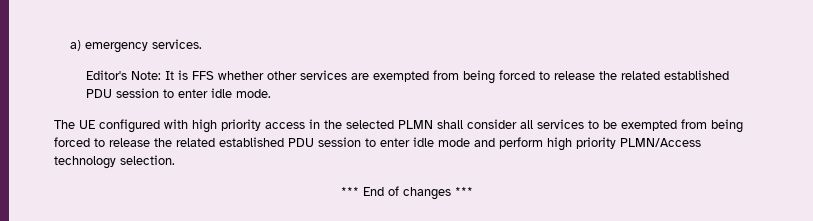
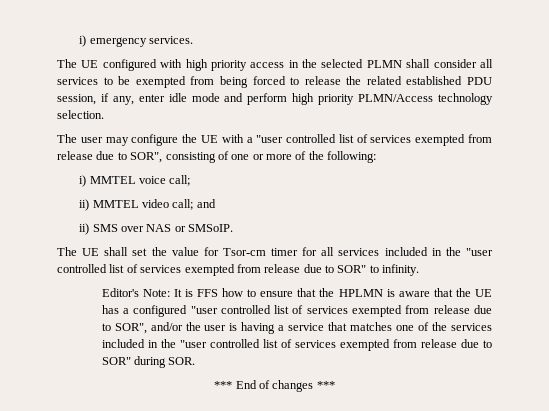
[70,40,82,51] a) -> [79,35,87,47] i)
[86,70,730,84] [86,88,272,98] // Editor's Note: It is FFS whether other services are exempted from being forced to release the related established PDU session to enter idle mode. -> (194, 40) none
[318,137,376,147] session to -> [57,93,134,105] session, if any,
(175, 160) none -> [57,134,492,146] [57,151,377,163] [79,175,191,187] [79,199,216,211] [79,223,234,235] [57,247,493,256] [57,264,420,276] [101,288,493,297] [101,305,492,317] [101,322,492,334] [101,339,492,351] [101,356,196,368] // The user may configure the UE with a "user controlled list of services exempted from release due to SOR", consisting of one or more of the following: // i) MMTEL voice call; // ii) MMTEL video call; and // ii) SMS over NAS or SMSoIP. // The UE shall set the value for Tsor-cm timer for all services included in the "user controlled list of services exempted from release due to SOR" to infinity. // Editor's Note: It is FFS how to ensure that the HPLMN is aware that the UE has a configured "user controlled list of services exempted from release due to SOR", and/or the user is having a service that matches one of the services included in the "user controlled list of services exempted from release due to SOR" during SOR.

